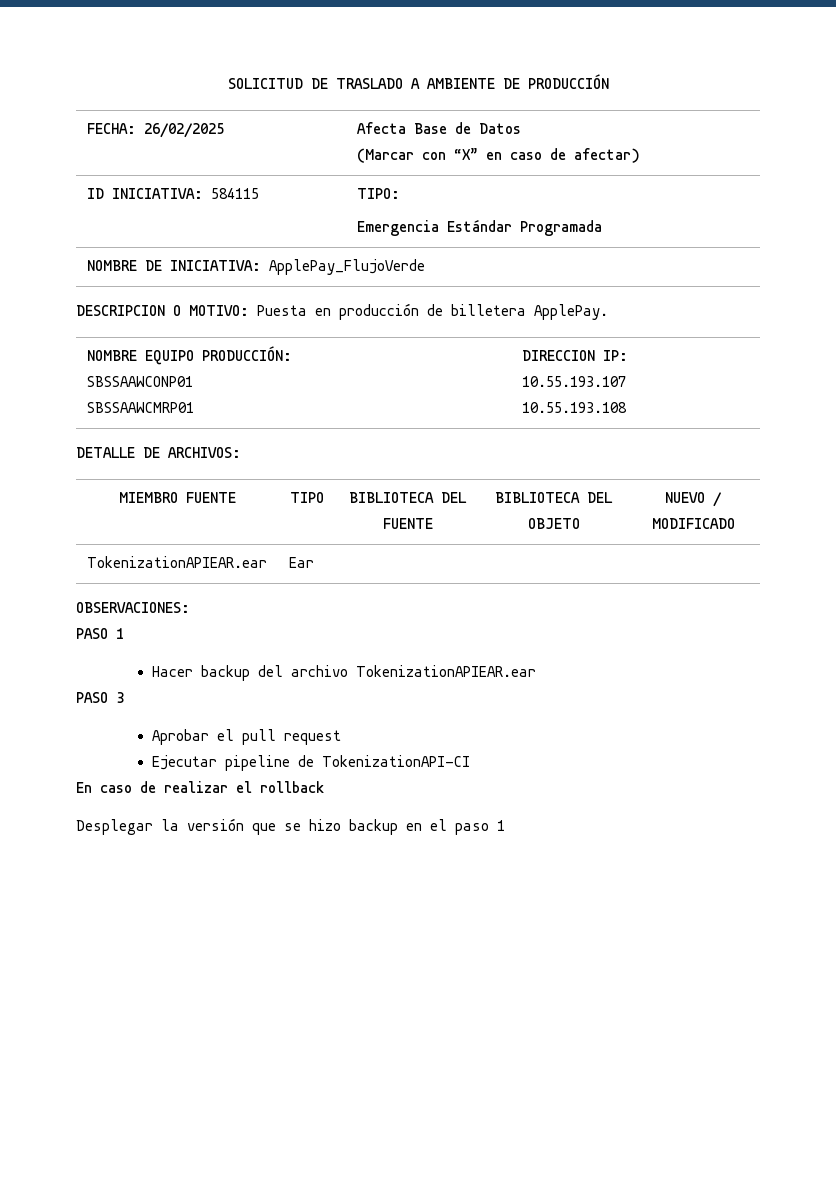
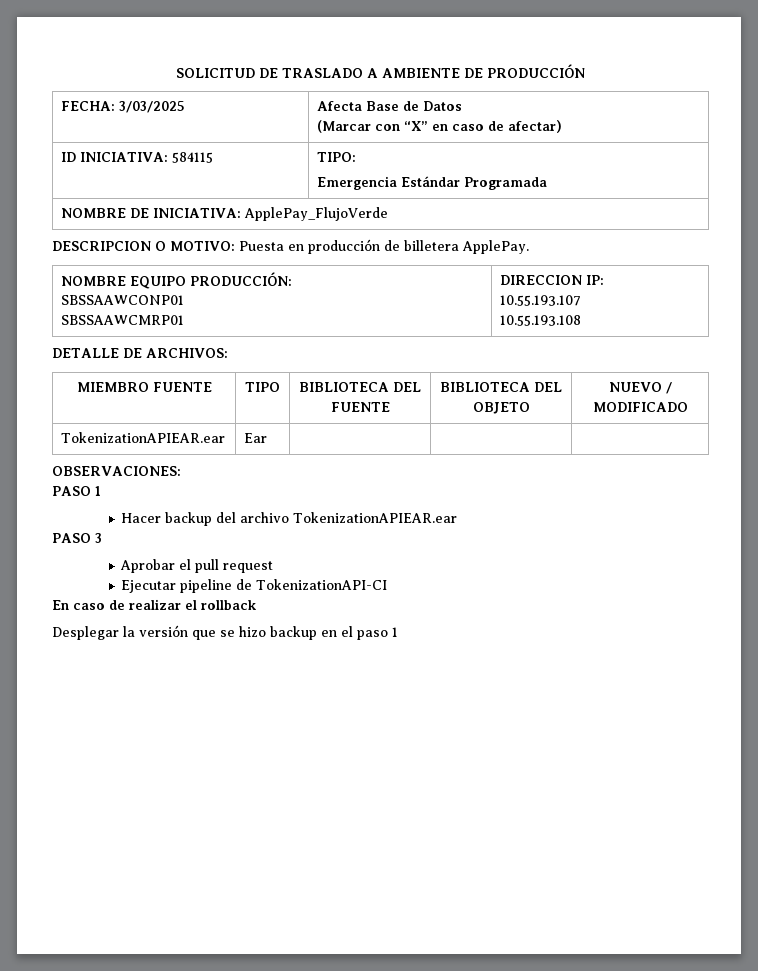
[143,123,224,138] 26/02/2025 -> [119,101,186,113] 3/03/2025

